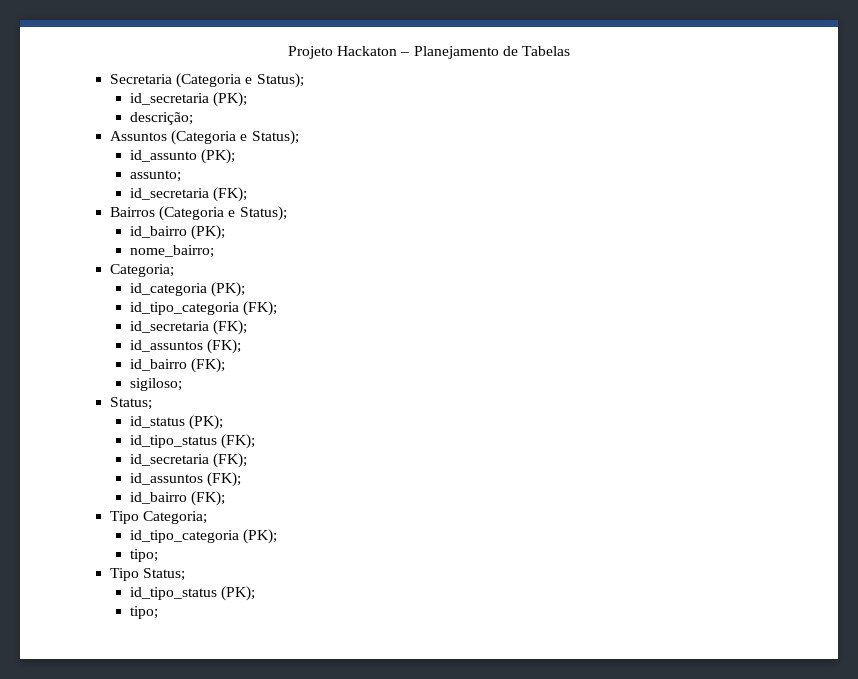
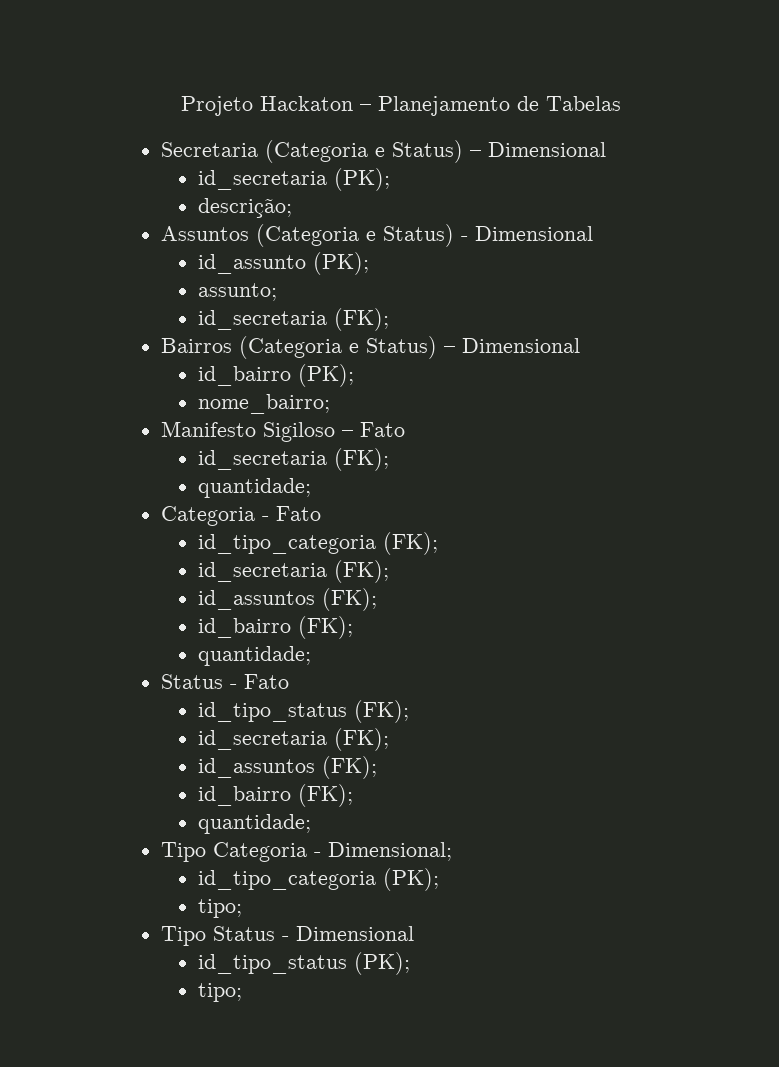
[256,73,304,88] Status); -> [391,140,606,163] Status) – Dimensional
[251,130,299,145] Status); -> [382,224,593,247] Status) - Dimensional
[239,206,287,221] Status); -> [365,336,580,359] Status) – Dimensional
[110,264,175,277] [130,282,246,297] Categoria; // id_categoria (PK); -> [160,421,405,442] [198,448,390,471] [198,478,312,498] [160,506,321,526] Manifesto Sigiloso – Fato // id_secretaria (FK); // quantidade; // Categoria - Fato
[130,378,183,391] [110,397,153,410] [130,415,224,430] sigiloso; // Status; // id_status (PK); -> [198,646,312,666] [160,674,289,689] quantidade; // Status - Fato
[110,511,208,524] // Tipo Categoria; -> [198,814,312,834] [160,842,452,862] // quantidade; // Tipo Categoria - Dimensional;
[143,568,186,581] Status; -> [212,926,414,941] Status - Dimensional

